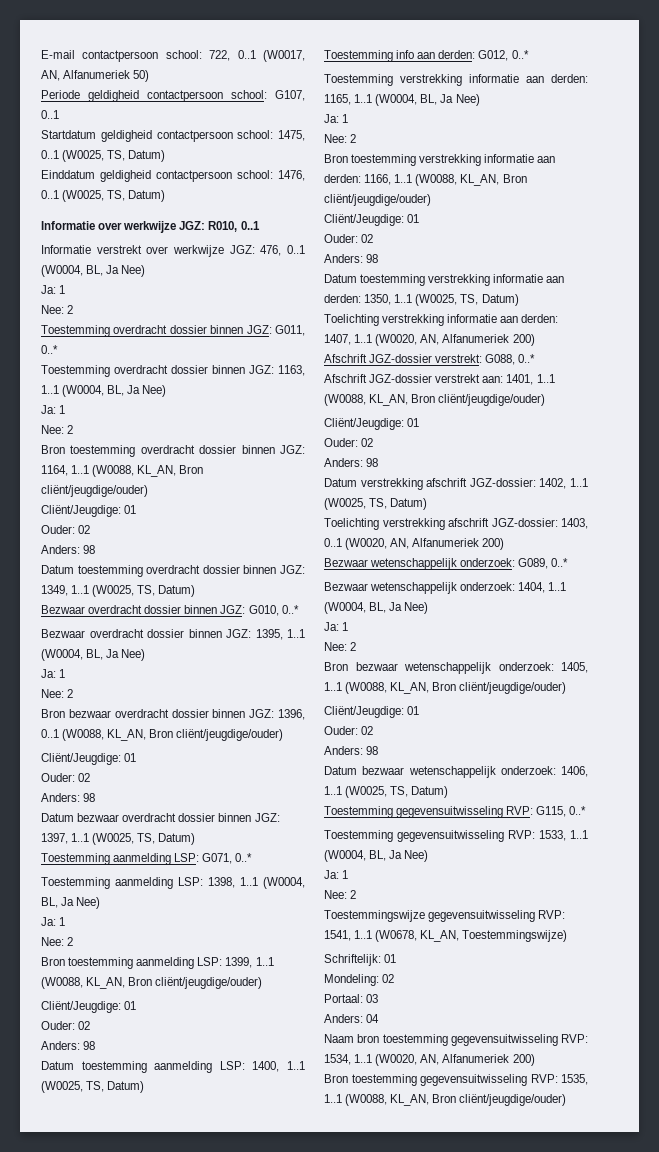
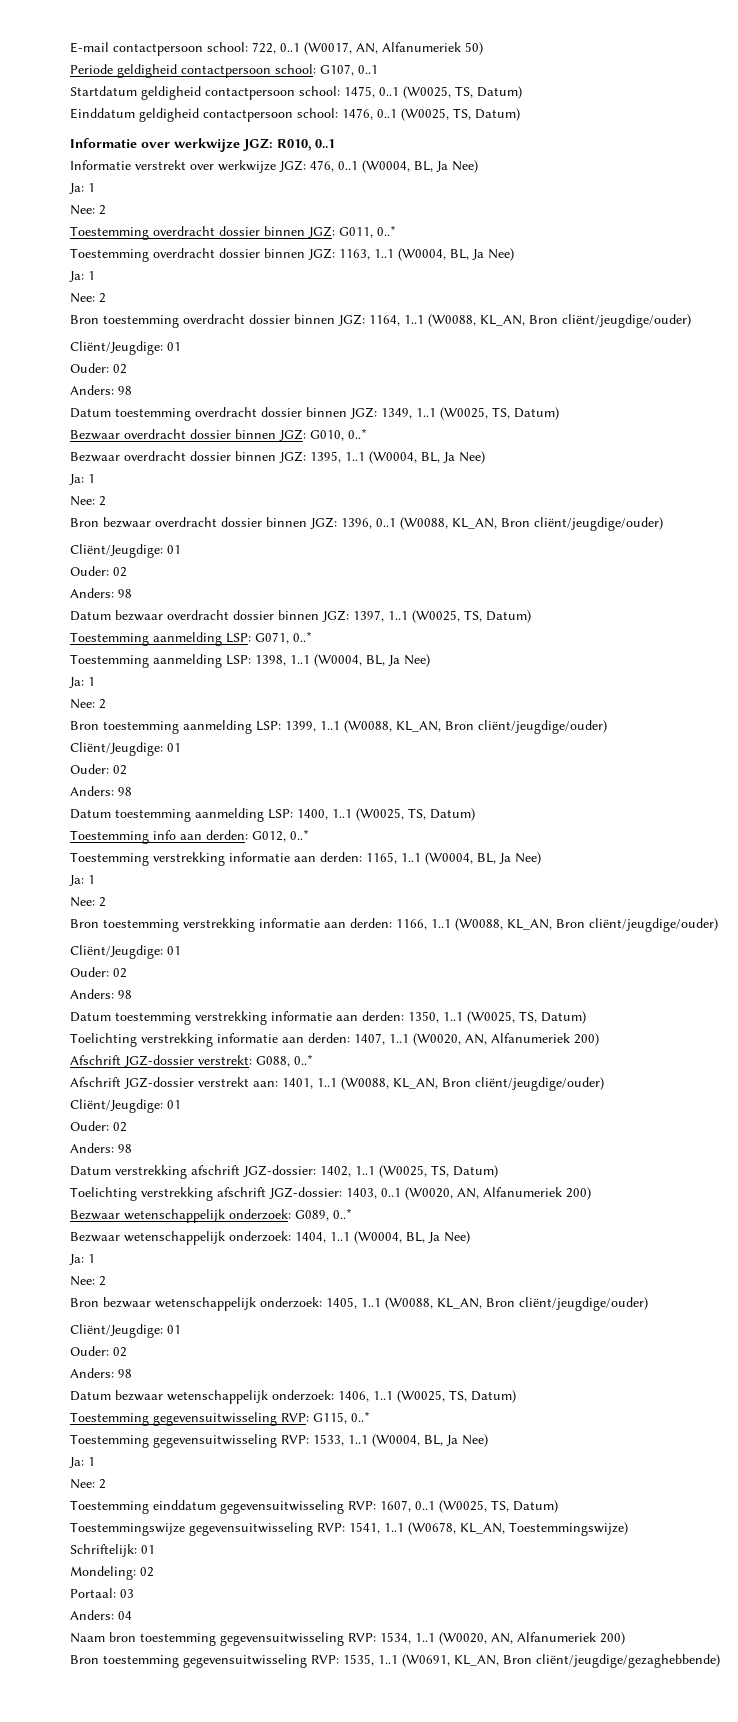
(357, 894) none -> [70,1500,558,1514] // Toestemming einddatum gegevensuitwisseling RVP: 1607, 0..1 (W0025, TS, Datum)
[345,1094,567,1106] (W0088, KL_AN, Bron cliënt/jeugdige/ouder) -> [402,1654,720,1668] (W0691, KL_AN, Bron cliënt/jeugdige/gezaghebbende)

